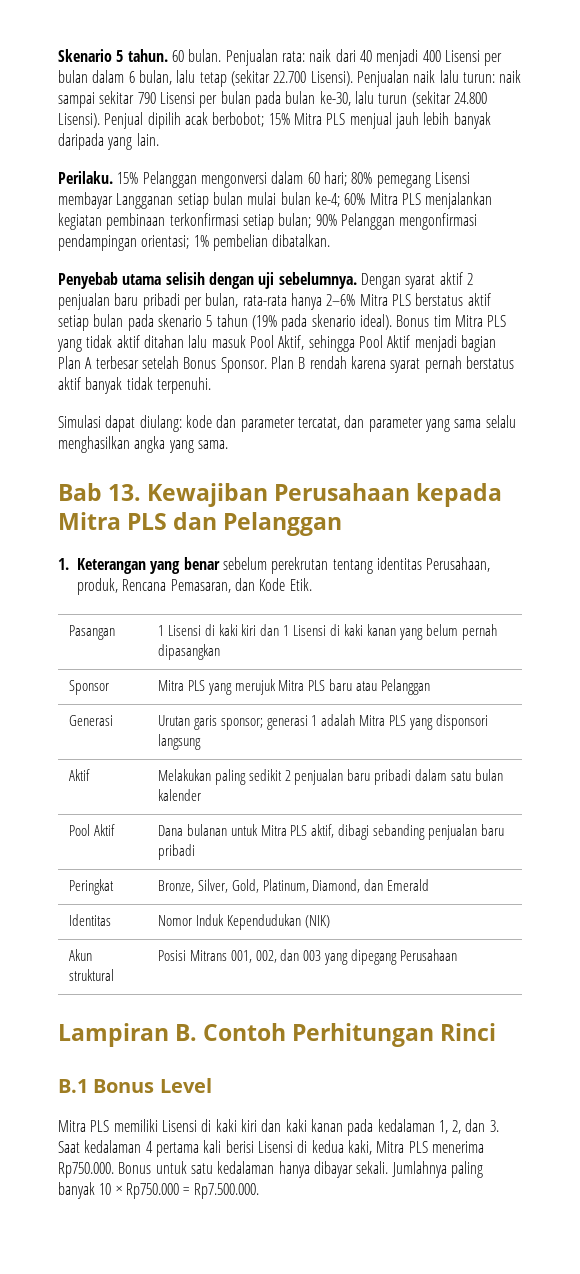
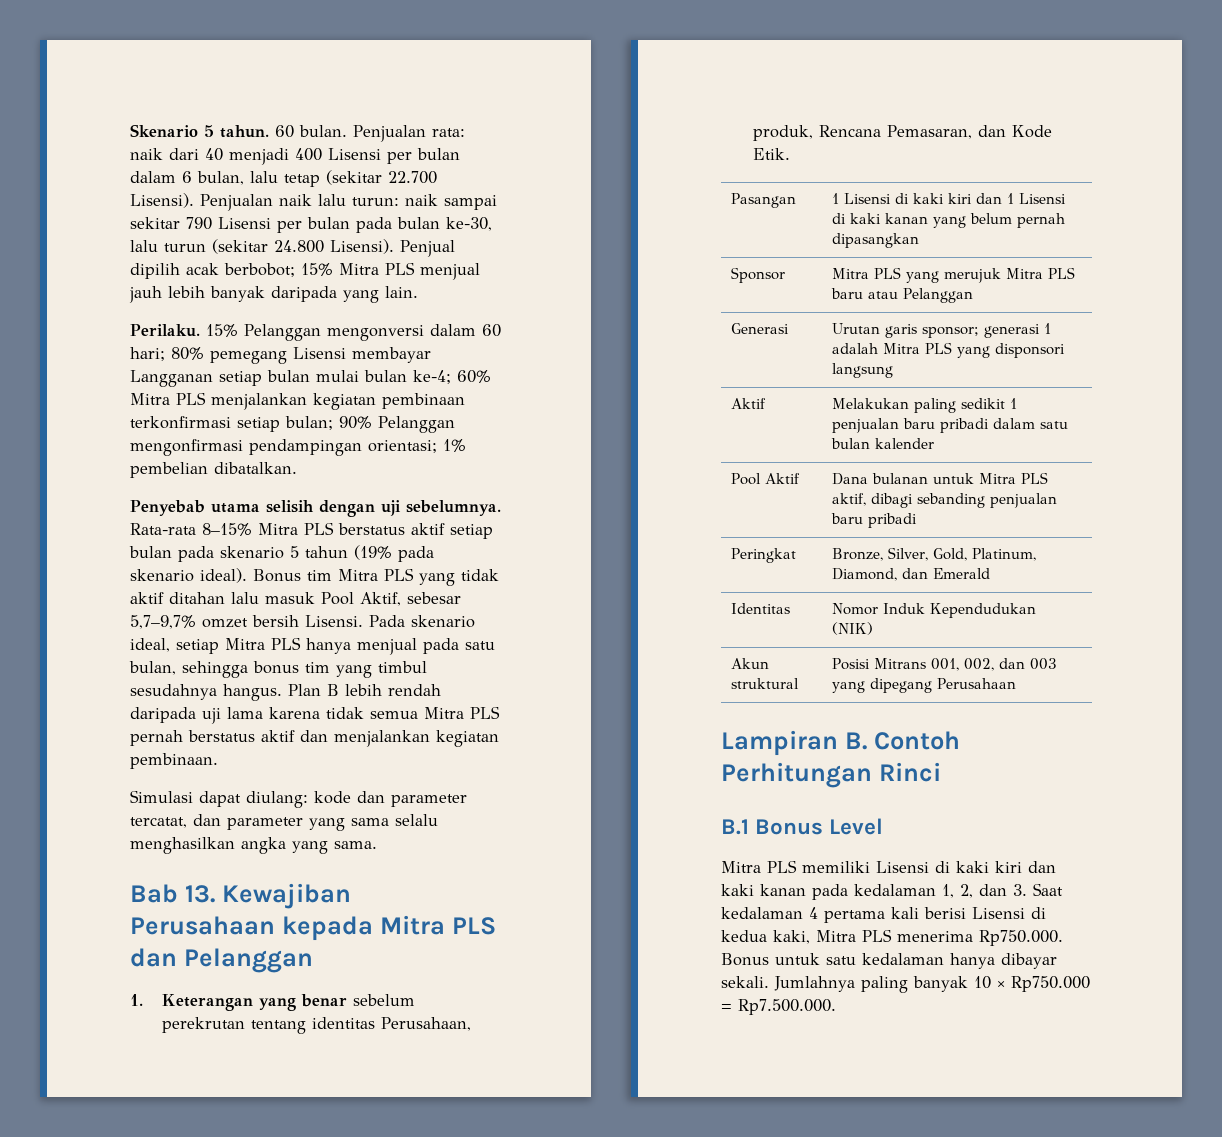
[360,272,473,289] [58,293,356,310] Dengan syarat aktif 2 penjualan baru pribadi per bulan, rata-rata hanya 2–6% -> [130,523,252,536] Rata-rata 8–15%
[308,335,496,352] [58,356,514,373] [58,377,211,394] sehingga Pool Aktif menjadi bagian Plan A terbesar setelah Bonus Sponsor. Plan B rendah karena syarat pernah berstatus aktif banyak tidak terpenuhi. -> [407,592,461,604] [130,615,475,629] [130,637,495,655] [129,661,427,678] [130,684,441,701] [130,706,500,724] [130,730,499,747] [130,753,218,769] sebesar 5,7–9,7% omzet bersih Lisensi. Pada skenario ideal, setiap Mitra PLS hanya menjual pada satu bulan, sehingga bonus tim yang timbul sesudahnya hangus. Plan B lebih rendah daripada uji lama karena tidak semua Mitra PLS pernah berstatus aktif dan menjalankan kegiatan pembinaan.
[284,770,291,781] 2 -> [1010,398,1018,409] 1

